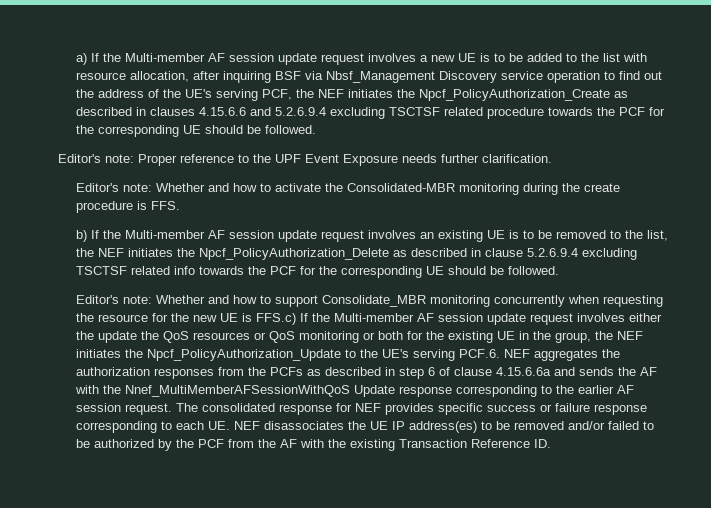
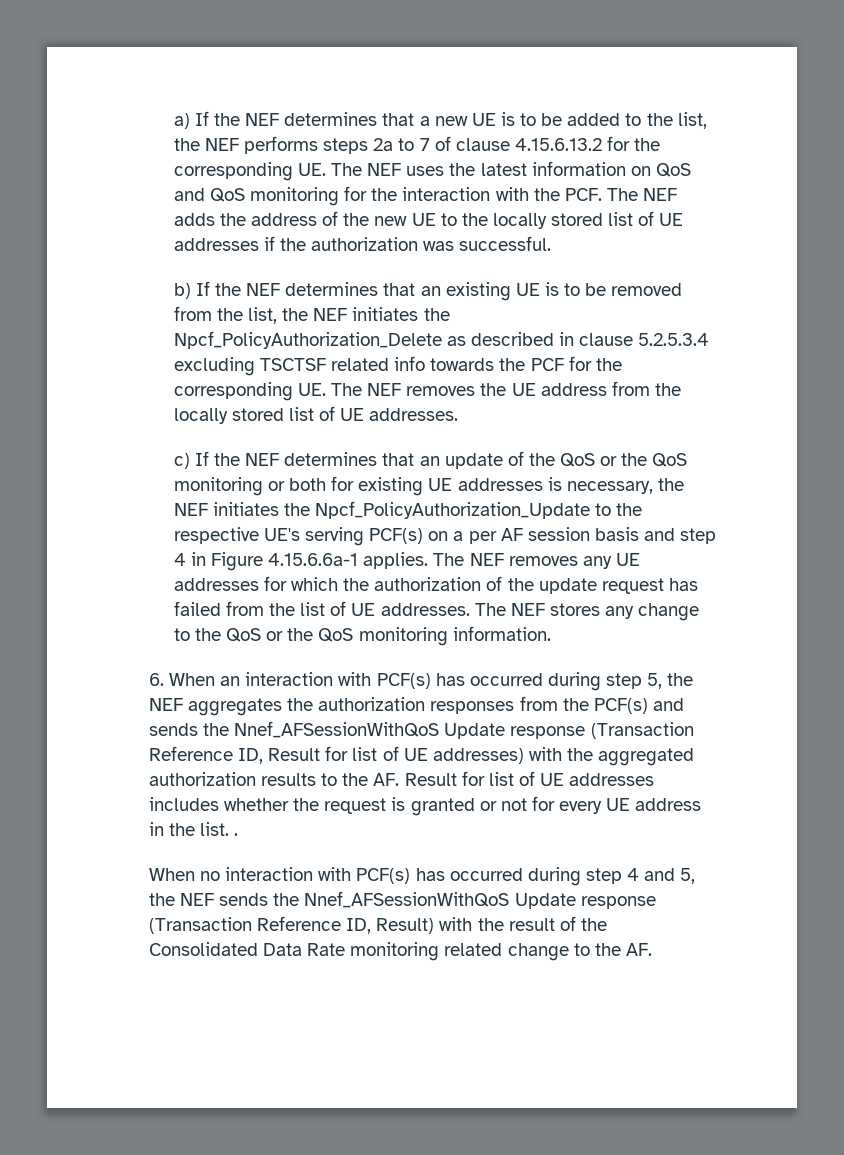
[125,53,417,65] Multi-member AF session update request involves -> [245,112,415,126] NEF determines that
[603,53,648,62] [76,71,663,83] [76,89,629,101] [76,107,666,119] [76,125,317,137] [58,154,553,166] [76,183,621,195] [76,201,181,213] [76,230,417,242] list with resource allocation, after inquiring BSF via Nbsf_Management Discovery service operation to find out the address of the UE's serving PCF, the NEF initiates the Npcf_PolicyAuthorization_Create as described in clauses 4.15.6.6 and 5.2.6.9.4 excluding TSCTSF related procedure towards the PCF for the corresponding UE should be followed. // Editor's note: Proper reference to the UPF Event Exposure needs further clarification. // Editor's note: Whether and how to activate the Consolidated-MBR monitoring during the create procedure is FFS. // b) If the Multi-member AF session update request involves -> [677,112,707,129] [173,136,661,154] [173,161,691,181] [173,186,678,206] [173,211,684,229] [173,236,552,251] [173,281,416,299] list, the NEF performs steps 2a to 7 of clause 4.15.6.13.2 for the corresponding UE. The NEF uses the latest information on QoS and QoS monitoring for the interaction with the PCF. The NEF adds the address of the new UE to the locally stored list of UE addresses if the authorization was successful. // b) If the NEF determines that
[610,230,622,239] to -> [173,306,212,321] from
[527,248,579,257] 5.2.6.9.4 -> [638,333,710,346] 5.2.5.3.4
[426,266,560,275] [76,295,664,307] [76,313,663,325] [76,331,267,343] UE should be followed. // Editor's note: Whether and how to support Consolidate_MBR monitoring concurrently when requesting the resource for the new UE is FFS.c) If the Multi-member AF session update request involves either the update the QoS resources or -> [297,381,681,396] [173,406,459,424] [173,451,648,469] UE. The NEF removes the UE address from the locally stored list of UE addresses. // c) If the NEF determines that an update of the QoS or the
[426,331,592,343] the existing UE in the group, -> [358,477,653,496] existing UE addresses is necessary,
[382,349,501,361] UE's serving PCF.6. -> [173,527,717,546] [173,552,640,571] [173,576,698,594] [173,601,700,621] [173,626,551,646] [148,672,694,691] respective UE's serving PCF(s) on a per AF session basis and step 4 in Figure 4.15.6.6a-1 applies. The NEF removes any UE addresses for which the authorization of the update request has failed from the list of UE addresses. The NEF stores any change to the QoS or the QoS monitoring information. // 6. When an interaction with PCF(s) has occurred during step 5, the
[270,367,658,379] [75,385,635,397] [76,403,648,415] [76,421,655,433] [76,439,552,451] PCFs as described in step 6 of clause 4.15.6.6a and sends the AF with the Nnef_MultiMemberAFSessionWithQoS Update response corresponding to the earlier AF session request. The consolidated response for NEF provides specific success or failure response corresponding to each UE. NEF disassociates the UE IP address(es) to be removed and/or failed to be authorized by the PCF from the AF with the existing Transaction Reference ID. -> [593,698,684,714] [148,721,694,739] [148,746,695,766] [148,771,655,786] [148,796,702,816] [148,822,239,836] [148,867,696,886] [148,891,656,909] [148,916,607,934] [148,942,652,961] PCF(s) and sends the Nnef_AFSessionWithQoS Update response (Transaction Reference ID, Result for list of UE addresses) with the aggregated authorization results to the AF. Result for list of UE addresses includes whether the request is granted or not for every UE address in the list. . // When no interaction with PCF(s) has occurred during step 4 and 5, the NEF sends the Nnef_AFSessionWithQoS Update response (Transaction Reference ID, Result) with the result of the Consolidated Data Rate monitoring related change to the AF.

